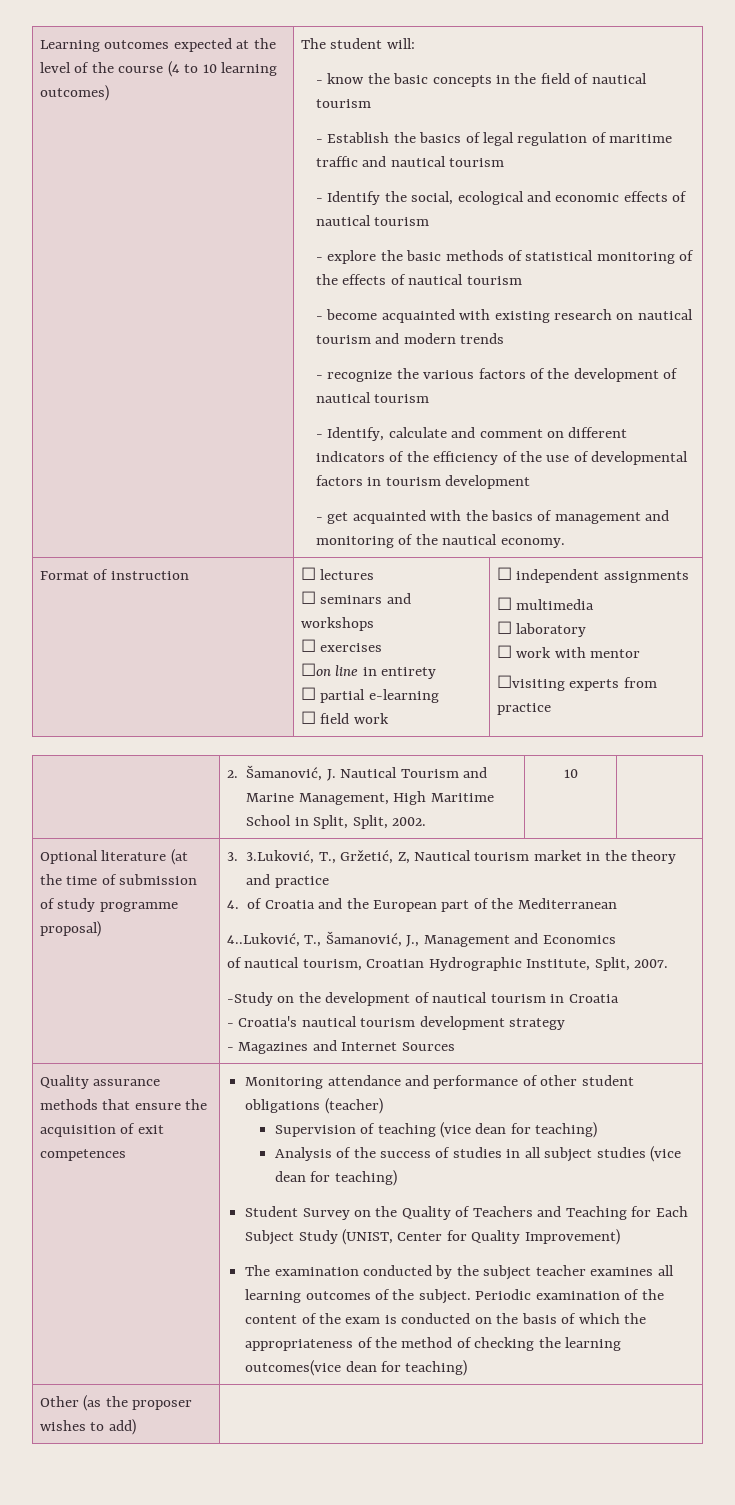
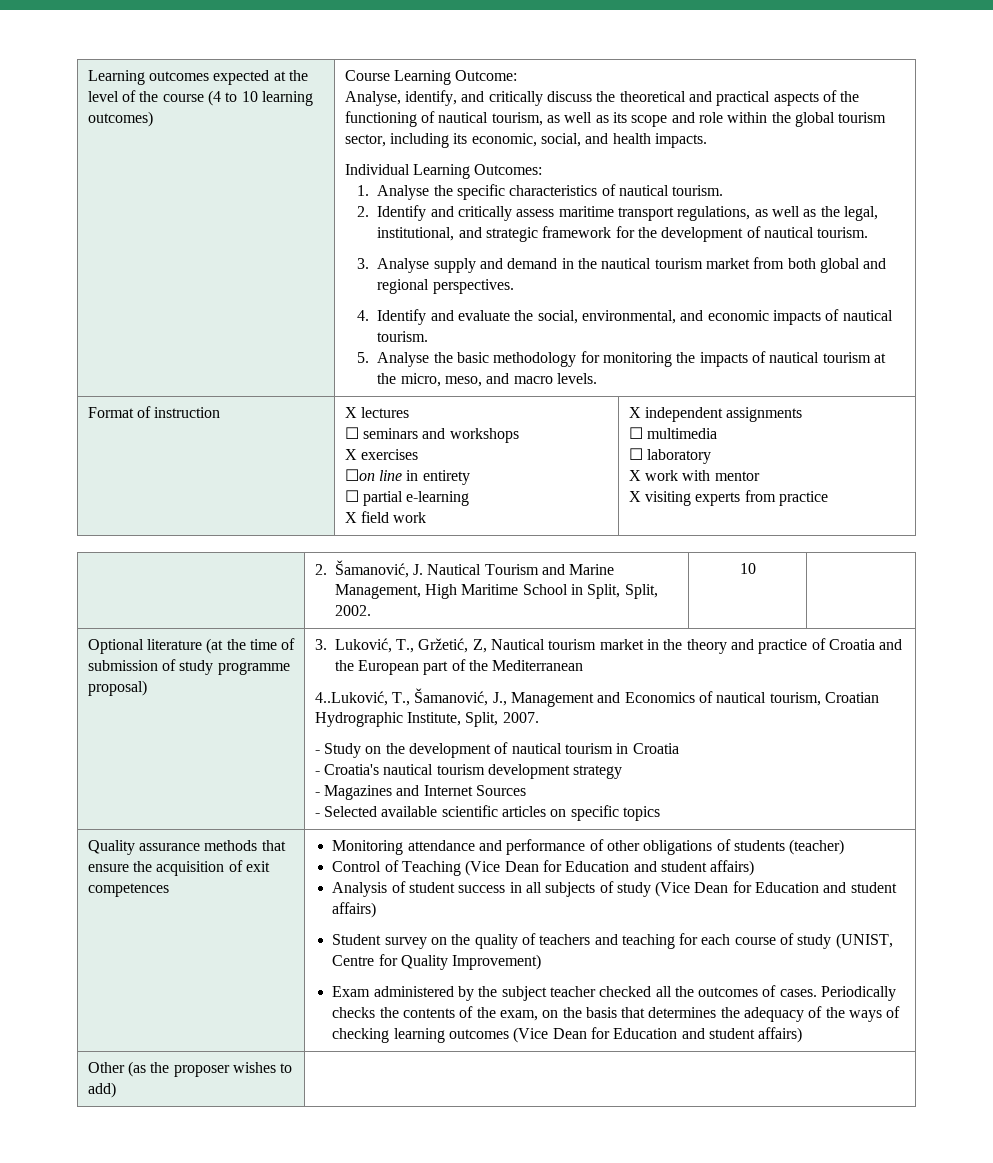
[300,38,415,49] [315,73,647,87] [315,99,371,108] [315,132,673,146] [315,156,505,167] [315,191,688,205] [315,215,430,226] [315,250,695,264] [315,274,522,285] [315,309,693,323] [315,333,505,344] [315,368,679,382] [315,392,430,403] [315,427,628,441] [315,451,689,465] [315,475,531,489] [315,510,670,524] [315,534,565,548] The student will: // - know the basic concepts in the field of nautical tourism // - Establish the basics of legal regulation of maritime traffic and nautical tourism // - Identify the social, ecological and economic effects of nautical tourism // - explore the basic methods of statistical monitoring of the effects of nautical tourism // - become acquainted with existing research on nautical tourism and modern trends // - recognize the various factors of the development of nautical tourism // - Identify, calculate and comment on different indicators of the efficiency of the use of developmental factors in tourism development // - get acquainted with the basics of management and monitoring of the nautical economy. -> [344,70,518,85] [344,90,860,106] [344,111,887,127] [344,133,707,148] [344,164,543,179] [357,184,724,200] [357,205,878,221] [377,226,869,242] [357,257,887,273] [377,279,514,294] [357,309,893,325] [377,331,429,342] [357,351,886,367] [377,373,598,387] Course Learning Outcome: // Analyse, identify, and critically discuss the theoretical and practical aspects of the functioning of nautical tourism, as well as its scope and role within the global tourism sector, including its economic, social, and health impacts. // Individual Learning Outcomes: // 1. Analyse the specific characteristics of nautical tourism. // 2. Identify and critically assess maritime transport regulations, as well as the legal, institutional, and strategic framework for the development of nautical tourism. // 3. Analyse supply and demand in the nautical tourism market from both global and regional perspectives. // 4. Identify and evaluate the social, environmental, and economic impacts of nautical tourism. // 5. Analyse the basic methodology for monitoring the impacts of nautical tourism at the micro, meso, and macro levels.
[300,567,316,580] ☐ -> [344,407,357,418] X
[300,639,316,652] ☐ -> [344,449,357,460] X
[300,711,316,724] ☐ -> [344,512,357,523] X
[496,567,512,580] ☐ -> [628,407,641,418] X
[496,645,512,658] ☐ -> [628,470,641,481] X
[496,675,565,691] ☐visiting -> [628,491,691,506] X visiting
[246,850,315,864] 3.Luković, -> [334,638,392,653] Luković,
[226,900,239,909] // 4. -> (808, 646) none
(616, 939) // -> (695, 697) none
[226,992,273,1006] -Study -> [314,743,361,758] - Study
(455, 1046) none -> [314,805,660,821] // - Selected available scientific articles on specific topics
[581,1075,634,1086] [245,1098,383,1114] [274,1122,598,1138] [274,1146,682,1162] [274,1170,397,1186] student obligations (teacher) // Supervision of teaching (vice dean for teaching) // Analysis of the success of studies in all subject studies (vice dean for teaching) -> [643,839,845,855] [332,860,755,876] [332,881,897,897] [332,902,377,918] obligations of students (teacher) // Control of Teaching (Vice Dean for Education and student affairs) // Analysis of student success in all subjects of study (Vice Dean for Education and student affairs)
[302,1206,688,1220] [245,1229,443,1245] Survey on the Quality of Teachers and Teaching for Each Subject Study (UNIST, Center -> [384,933,893,949] [332,955,375,966] survey on the quality of teachers and teaching for each course of study (UNIST, Centre
[245,1265,433,1276] The examination conducted -> [332,986,454,997] Exam administered
[590,1265,674,1276] [245,1289,664,1304] [245,1313,647,1324] [245,1337,453,1351] examines all learning outcomes of the subject. Periodic examination of the content of the exam is conducted on the basis of which the appropriateness of the method -> [599,985,897,1001] [332,1006,883,1022] checked all the outcomes of cases. Periodically checks the contents of the exam, on the basis that determines the adequacy of the ways
[538,1337,622,1351] [245,1360,468,1376] the learning outcomes(vice dean for teaching) -> [393,1027,803,1043] learning outcomes (Vice Dean for Education and student affairs)

